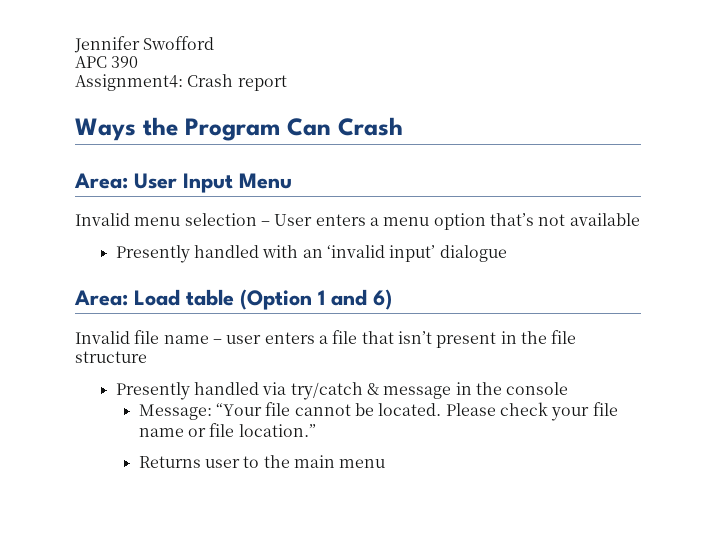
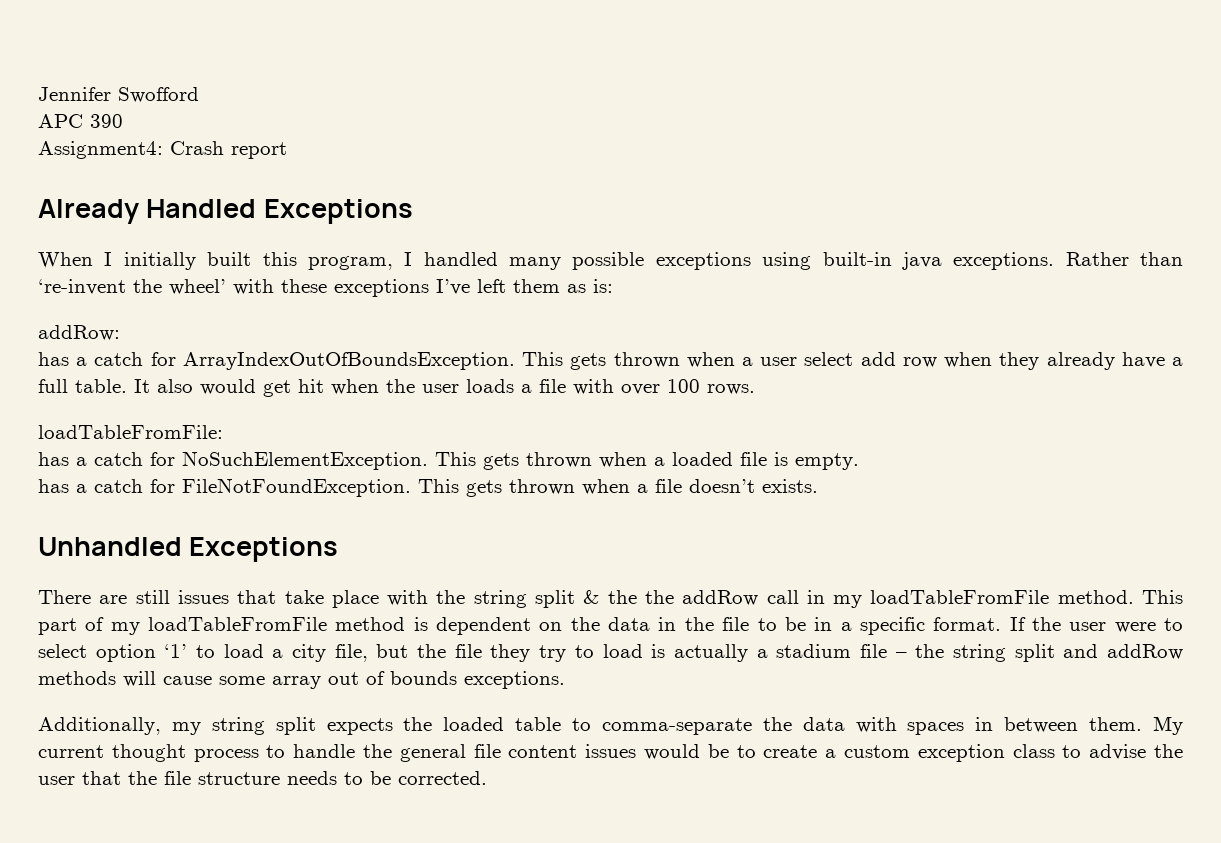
[75,117,403,141] [74,173,292,193] [75,213,640,230] [115,245,507,263] [74,289,392,310] [75,330,577,348] [75,351,147,363] [115,382,569,400] [138,402,618,421] [138,423,316,437] [138,455,386,468] Ways the Program Can Crash // Area: User Input Menu // Invalid menu selection – User enters a menu option that’s not available // Presently handled with an ‘invalid input’ dialogue // Area: Load table (Option 1 and 6) // Invalid file name – user enters a file that isn’t present in the file structure // Presently handled via try/catch & message in the console // Message: “Your file cannot be located. Please check your file name or file location.” // Returns user to the main menu -> [38,199,413,224] [38,252,1183,270] [38,279,613,297] [38,325,120,341] [38,352,1183,370] [38,379,755,397] [38,425,223,439] [38,451,859,470] [38,478,818,497] [38,537,339,562] [38,590,1183,608] [38,617,1183,635] [38,644,1183,662] [38,671,565,689] [38,716,1183,735] [38,744,1183,762] [38,771,487,785] Already Handled Exceptions // When I initially built this program, I handled many possible exceptions using built-in java exceptions. Rather than ‘re-invent the wheel’ with these exceptions I’ve left them as is: // addRow: // has a catch for ArrayIndexOutOfBoundsException. This gets thrown when a user select add row when they already have a full table. It also would get hit when the user loads a file with over 100 rows. // loadTableFromFile: // has a catch for NoSuchElementException. This gets thrown when a loaded file is empty. // has a catch for FileNotFoundException. This gets thrown when a file doesn’t exists. // Unhandled Exceptions // There are still issues that take place with the string split & the the addRow call in my loadTableFromFile method. This part of my loadTableFromFile method is dependent on the data in the file to be in a specific format. If the user were to select option ‘1’ to load a city file, but the file they try to load is actually a stadium file – the string split and addRow methods will cause some array out of bounds exceptions. // Additionally, my string split expects the loaded table to comma-separate the data with spaces in between them. My current thought process to handle the general file content issues would be to create a custom exception class to advise the user that the file structure needs to be corrected.

